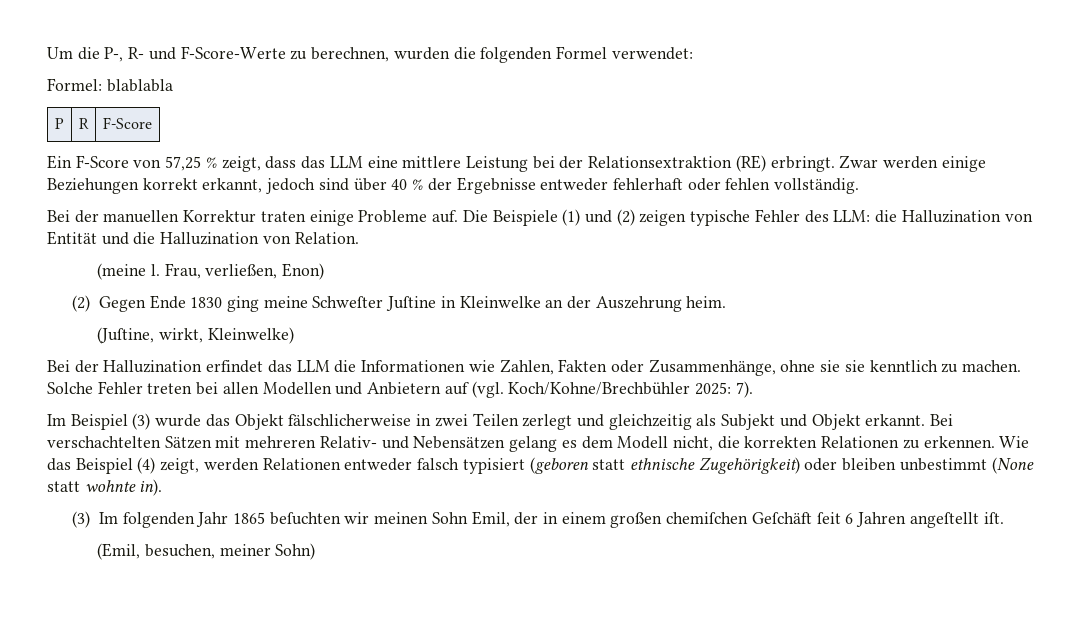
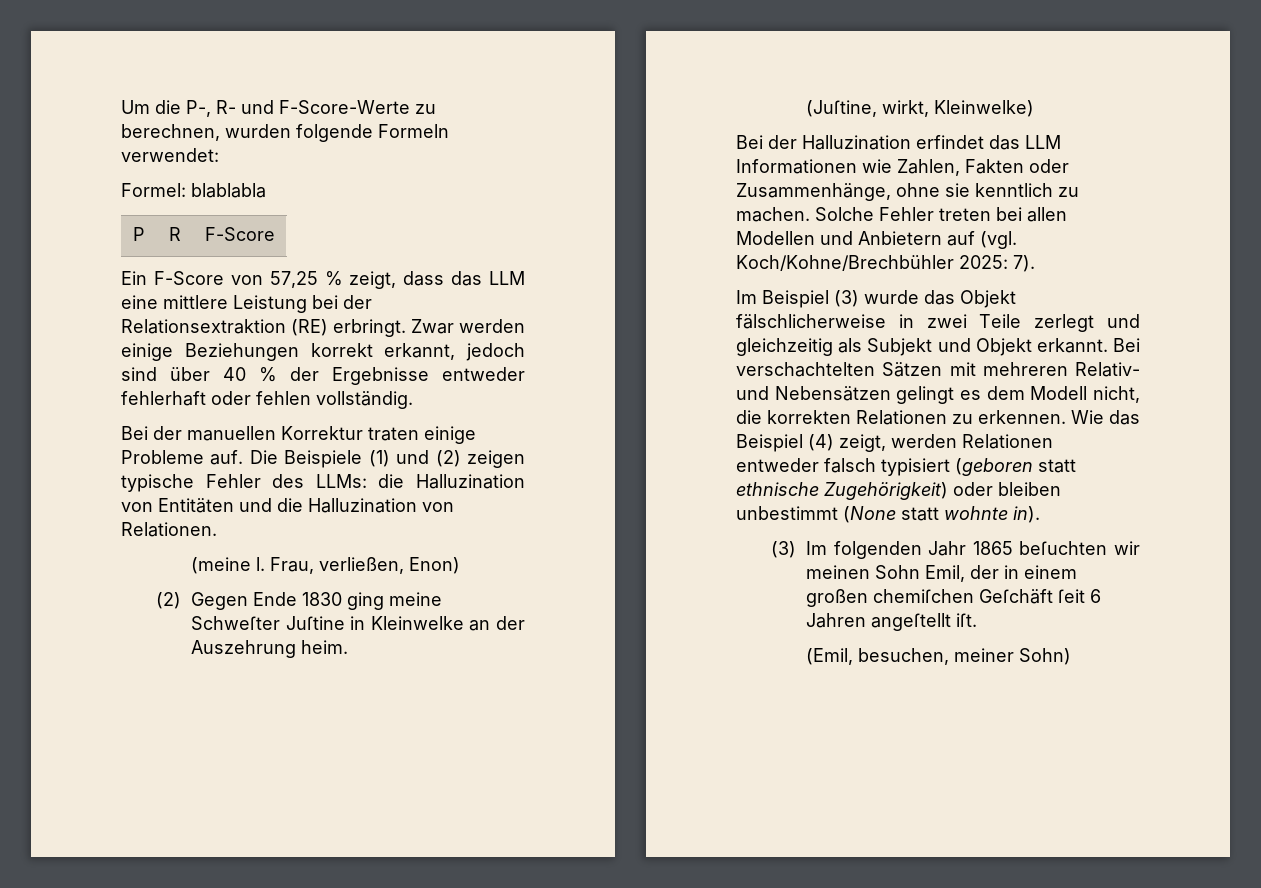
[453,46,607,63] die folgenden Formel -> [296,124,449,142] folgende Formeln
[833,210,1033,223] [47,231,97,245] LLM: die Halluzination von Entität -> [315,474,525,489] [121,498,234,513] LLMs: die Halluzination von Entitäten
[294,232,359,244] Relation. -> [121,522,217,537] Relationen.
[334,360,357,373] die -> (1061, 142) none
[844,360,865,372] sie -> (970, 190) none
[472,413,519,426] Teilen -> [979,314,1022,328] Teile
[509,436,558,452] gelang -> [896,386,955,404] gelingt

